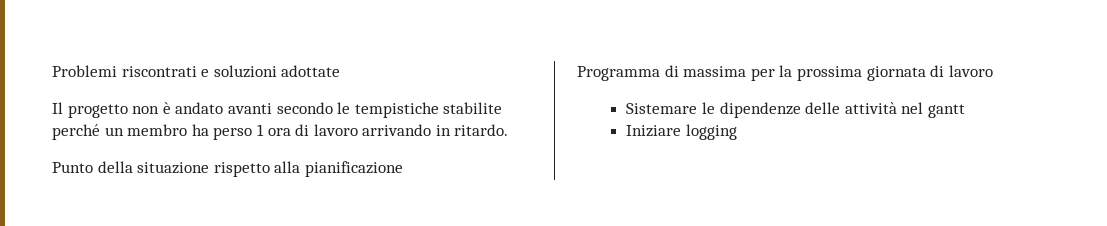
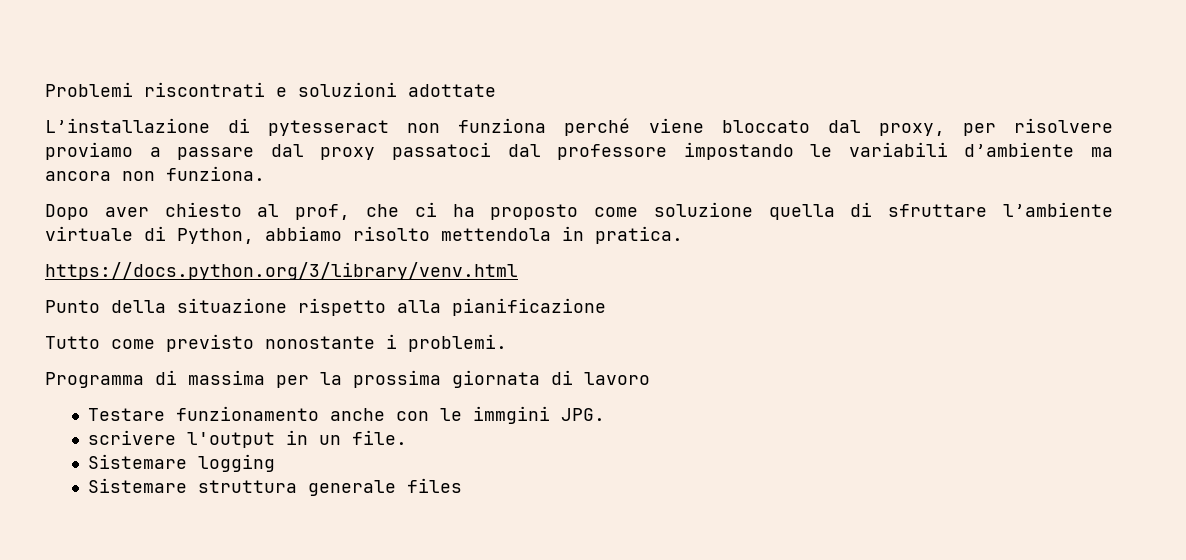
[52,102,503,118] [52,124,509,140] Il progetto non è andato avanti secondo le tempistiche stabilite perché un membro ha perso 1 ora di lavoro arrivando in ritardo. -> [45,118,1113,136] [45,142,1113,160] [45,166,265,181] [45,202,1114,220] [45,226,683,244] [45,262,518,280] L’installazione di pytesseract non funziona perché viene bloccato dal proxy, per risolvere proviamo a passare dal proxy passatoci dal professore impostando le variabili d’ambiente ma ancora non funziona. // Dopo aver chiesto al prof, che ci ha proposto come soluzione quella di sfruttare l’ambiente virtuale di Python, abbiamo risolto mettendola in pratica. // https://docs.python.org/3/library/venv.html
(403, 169) none -> [45,334,507,352] // Tutto come previsto nonostante i problemi.
[626,102,965,118] [626,124,737,140] Sistemare le dipendenze delle attività nel gantt // Iniziare logging -> [88,406,606,424] [88,430,408,448] [88,454,276,472] [88,478,463,496] Testare funzionamento anche con le immgini JPG. // scrivere l'output in un file. // Sistemare logging // Sistemare struttura generale files

